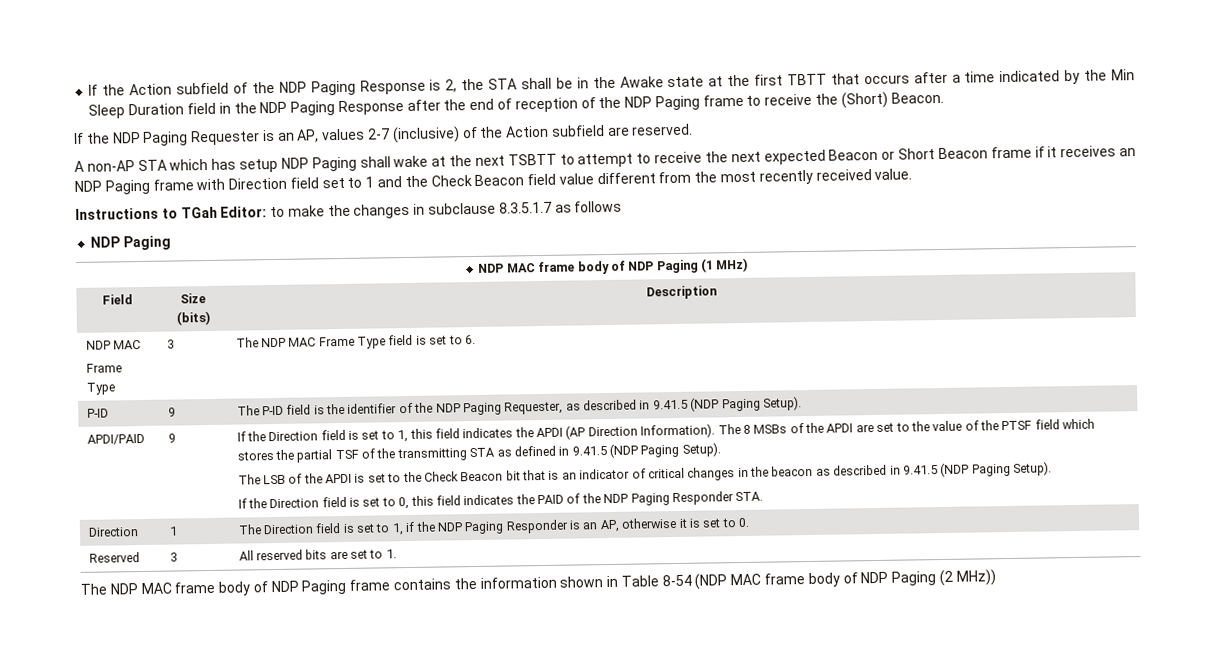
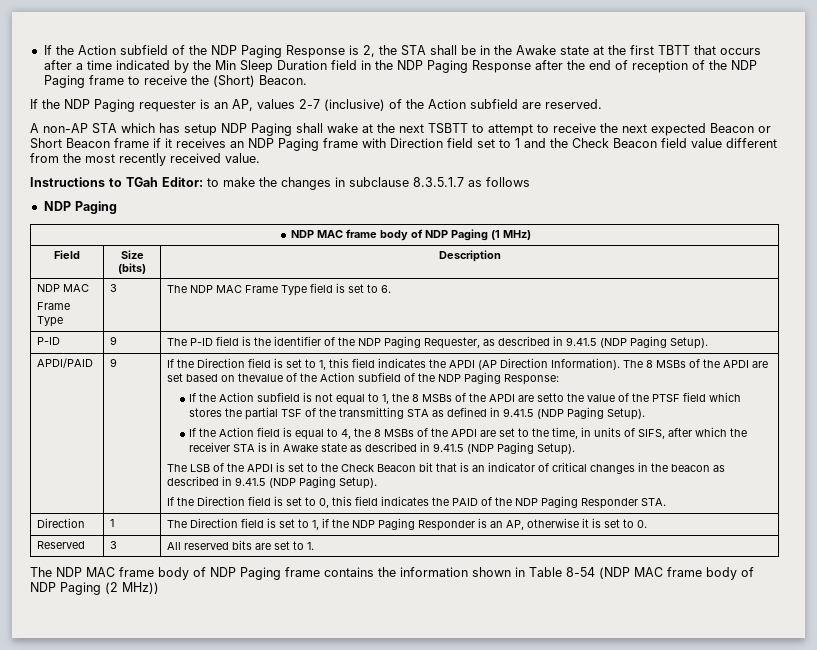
[191,130,261,146] Requester -> [139,100,196,112] requester
[895,422,910,432] to -> [185,372,559,385] [189,392,565,405] based on thevalue of the Action subfield of the NDP Paging Response: // If the Action subfield is not equal to 1, the 8 MSBs of the APDI are setto
(721, 449) none -> [189,427,748,440] [189,442,576,455] // If the Action field is equal to 4, the 8 MSBs of the APDI are set to the time, in units of SIFS, after which the receiver STA is in Awake state as described in 9.41.5 (NDP Paging Setup).

